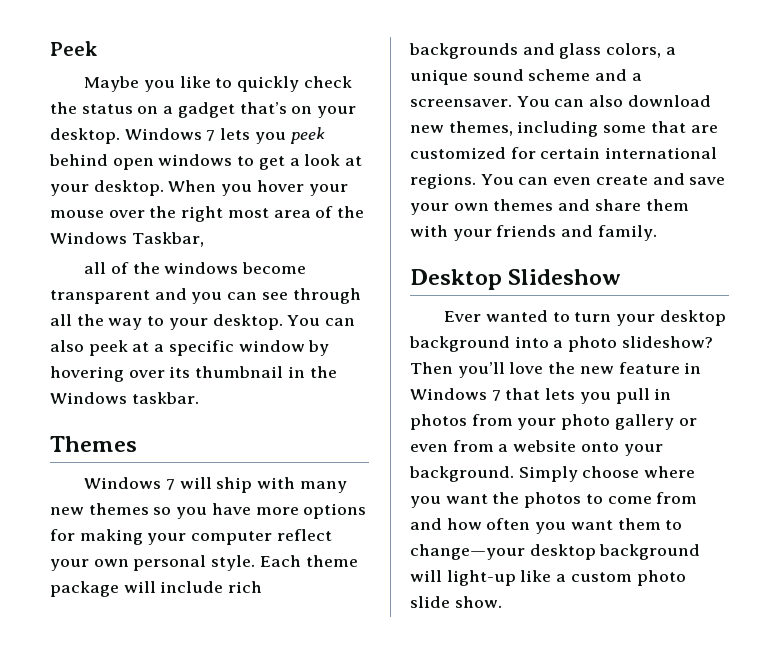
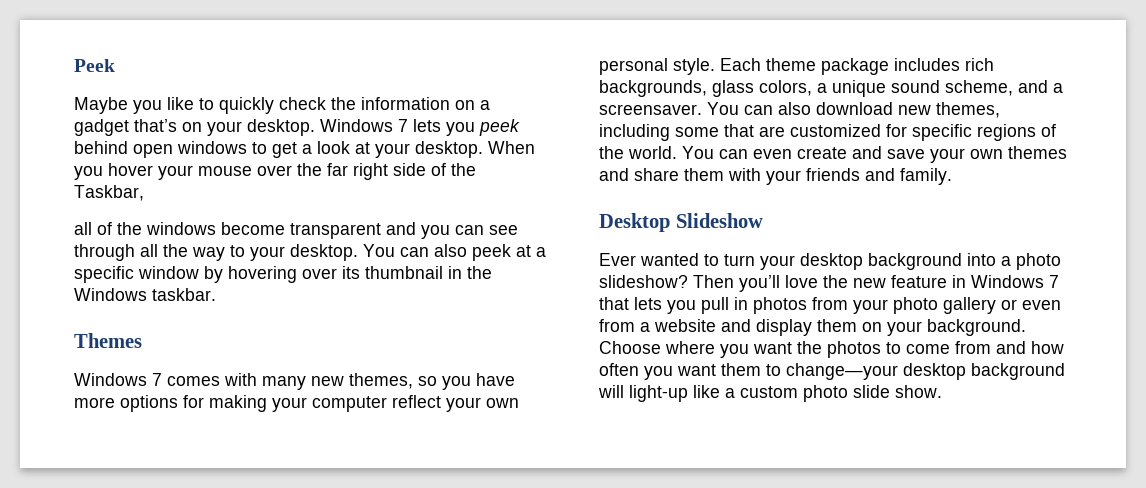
[81,104,133,114] status -> [361,97,450,110] information
[181,206,365,222] [50,232,127,244] right most area of the Windows -> [327,163,476,180] far right side of the
[179,477,253,493] will ship -> [167,376,220,386] comes
[88,503,149,515] themes -> [349,373,413,389] themes,
[123,581,263,593] [409,43,555,59] will include rich backgrounds and -> [894,58,994,71] [599,80,707,97] includes rich backgrounds,
[528,69,591,81] scheme -> [945,80,1013,96] scheme,
[540,147,718,159] [410,173,476,189] certain international regions. -> [912,124,1056,141] [599,146,677,159] specific regions of the world.
[580,442,663,456] [409,466,640,482] onto your background. Simply choose -> [721,319,1026,336] [599,341,661,354] and display them on your background. Choose

